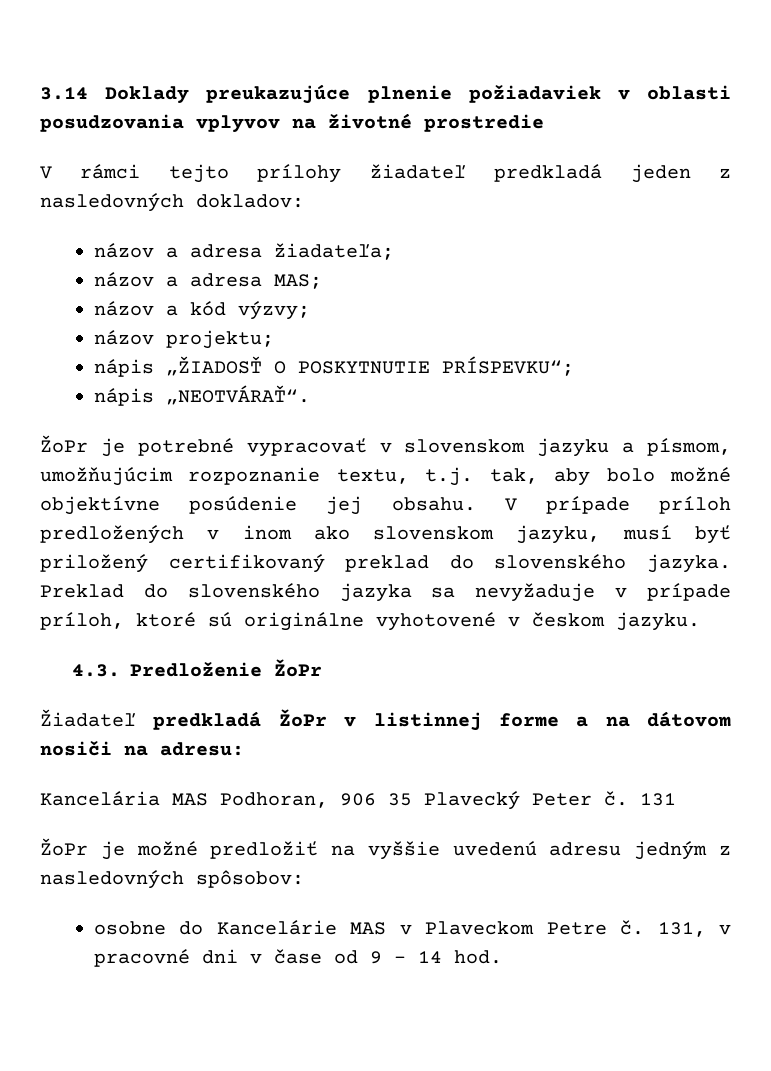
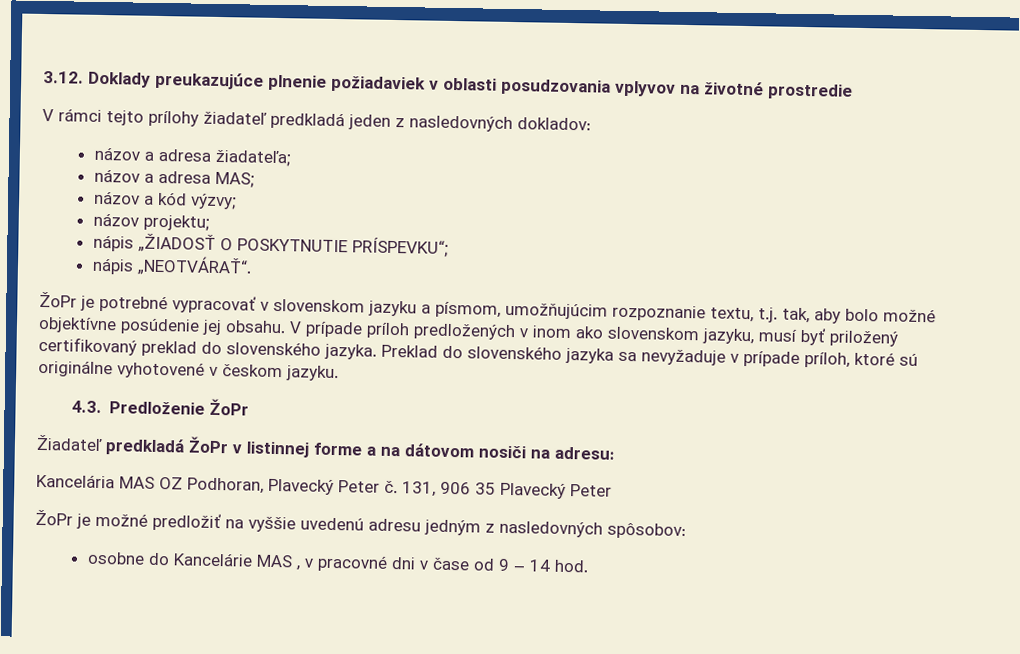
[40,87,88,100] 3.14 -> [43,70,84,84] 3.12.
[220,792,328,808] Podhoran, -> [159,477,436,497] OZ Podhoran, Plavecký Peter č. 131,
[604,791,676,806] č. 131 -> (612, 490) none
[399,920,706,937] v Plaveckom Petre č. 131, -> [295,565,300,571] ,

